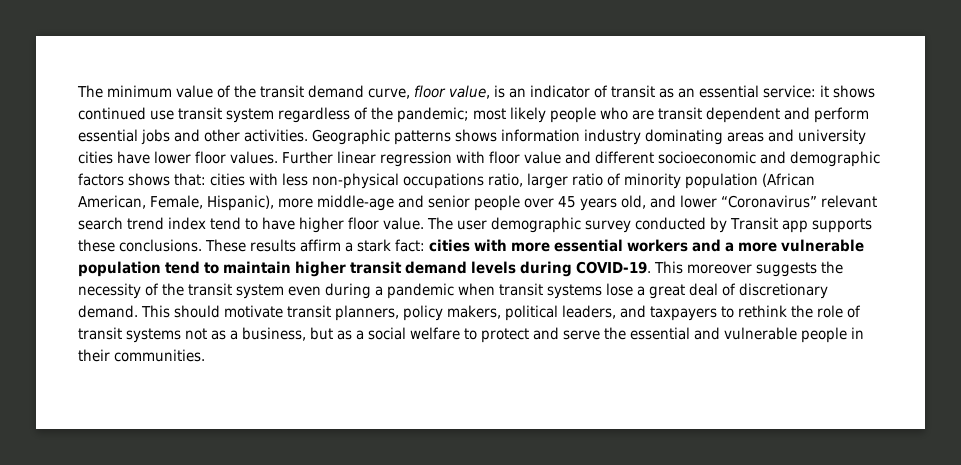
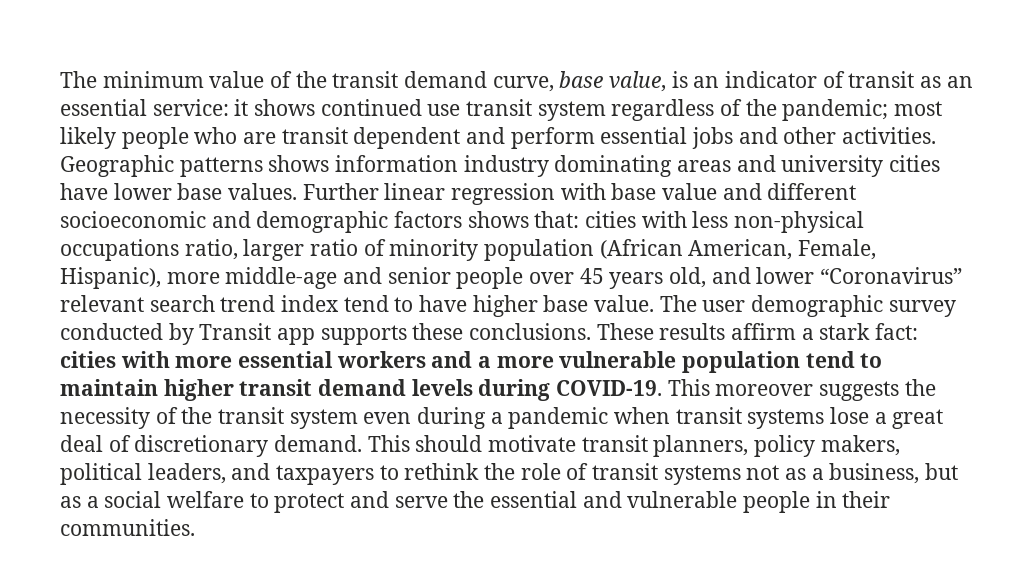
[414,85,446,98] floor -> [559,71,604,88] base
[195,151,226,164] floor -> [177,183,223,200] base
[489,151,520,164] floor -> [611,183,657,200] base
[348,217,379,230] floor -> [543,295,589,312] base

